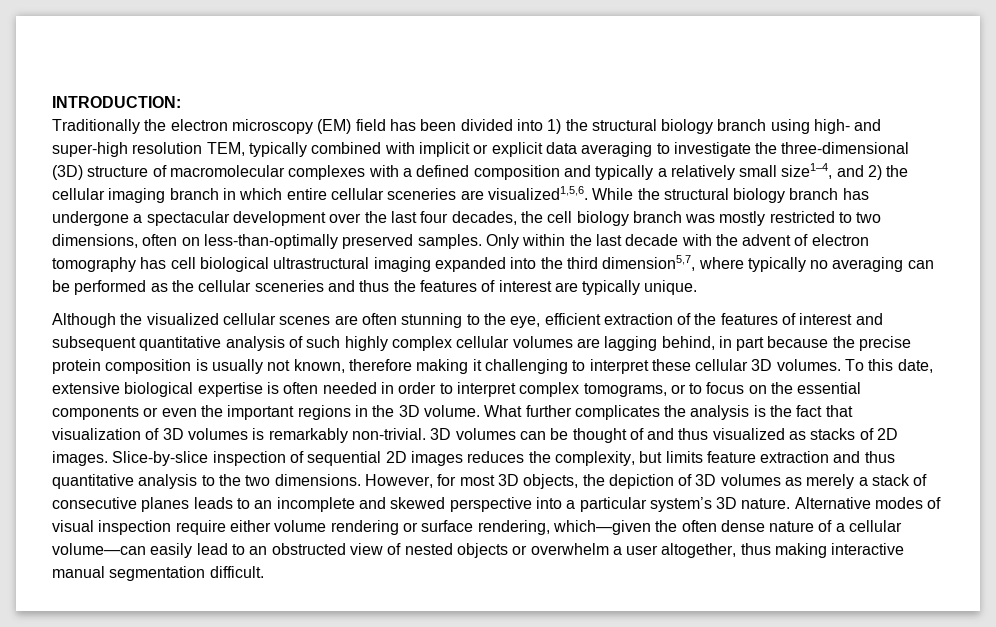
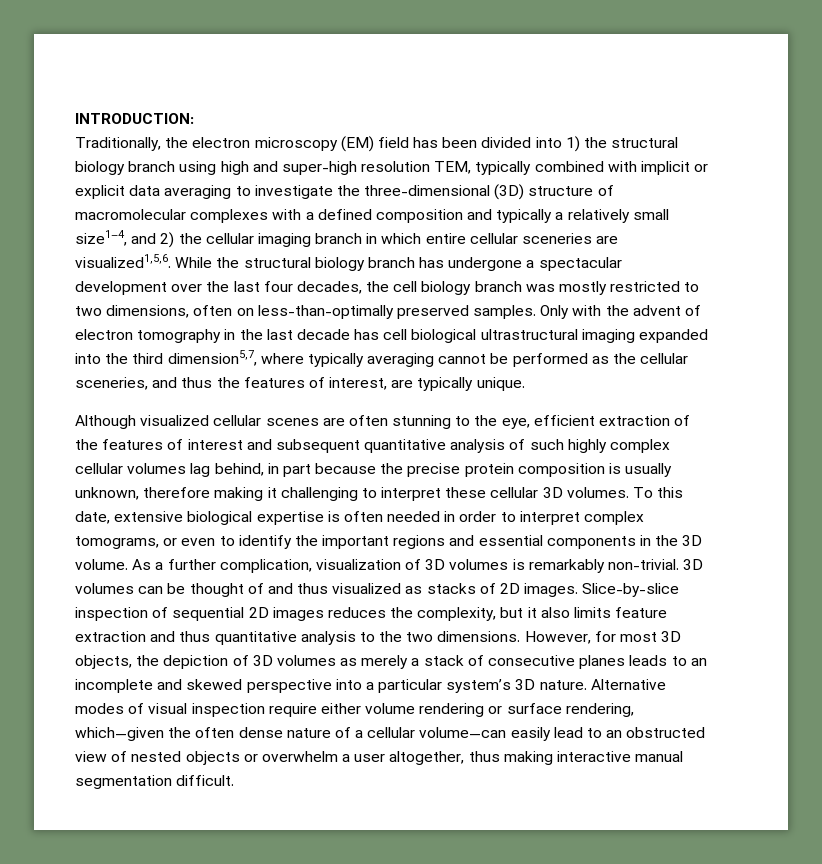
[52,119,140,134] Traditionally -> [75,137,161,151] Traditionally,
[814,119,851,134] high- -> [220,161,249,175] high
[522,234,679,246] within the last decade -> (570, 312) none
(136, 264) none -> [224,329,350,340] in the last decade
[810,257,934,272] no averaging can -> [367,353,487,367] averaging cannot
[254,280,324,292] sceneries -> [75,377,148,390] sceneries,
[498,280,552,292] interest -> [329,377,388,390] interest,
[120,313,143,325] the -> (136, 422) none
[576,336,658,351] are lagging -> [190,463,211,477] lag
[267,359,345,373] not known, -> [75,487,139,500] unknown,
[689,382,862,394] [52,405,853,420] to focus on the essential components or even the important regions in the 3D volume. What further complicates the analysis is the fact that -> [181,535,703,549] [75,559,312,573] even to identify the important regions and essential components in the 3D volume. As a further complication,
(663, 457) none -> [527,607,570,618] it also

